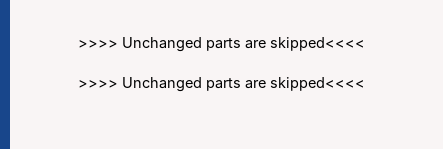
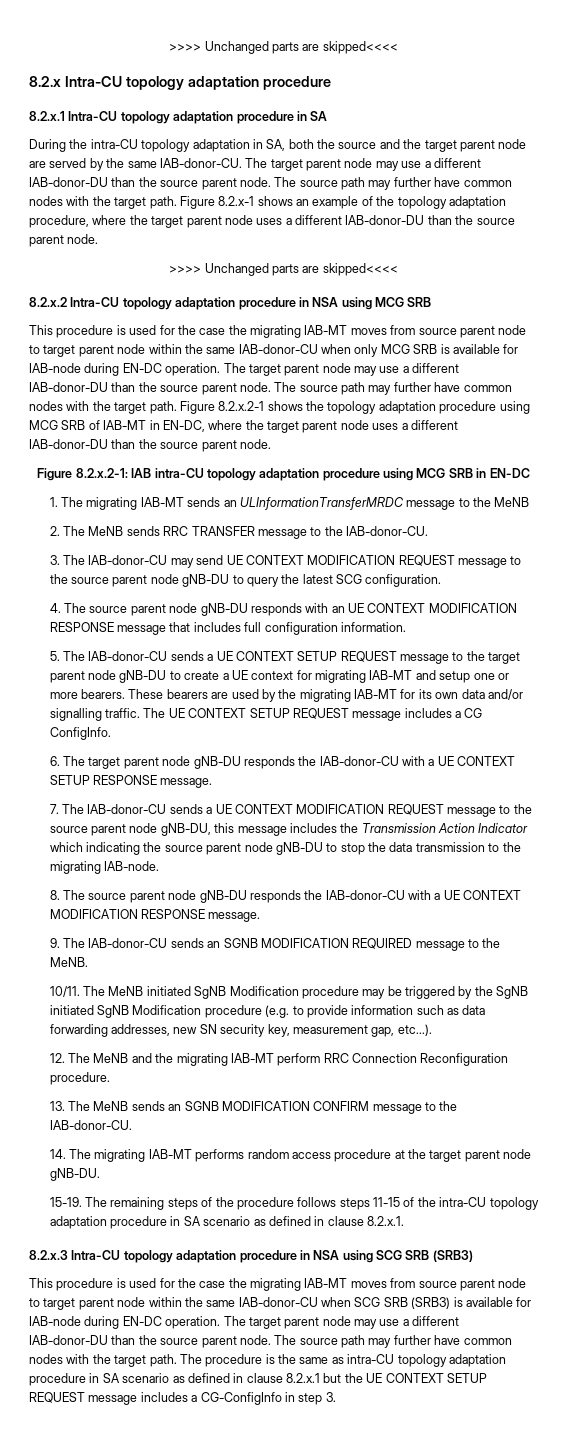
[78,37,365,52] [78,77,365,92] >>>> Unchanged parts are skipped<<<< // >>>> Unchanged parts are skipped<<<< -> [169,41,398,54] [29,76,331,90] [29,111,328,124] [29,139,527,152] [29,158,481,171] [29,177,512,190] [29,196,506,209] [29,215,515,228] [29,234,99,247] [169,263,398,276] [29,297,432,310] [29,325,527,338] [29,344,519,357] [29,363,460,376] [29,382,512,395] [29,401,530,414] [29,420,458,433] [29,439,271,452] [37,468,530,481] [49,497,530,510] [49,526,429,539] [49,555,522,568] [49,574,442,587] [49,603,517,616] [49,622,406,635] [49,651,521,664] [49,670,509,683] [49,689,523,702] [49,708,483,721] [49,727,111,740] [49,756,516,769] [49,775,213,788] [49,804,532,817] [49,823,529,836] [49,842,521,855] [49,861,160,874] [49,890,522,903] [49,909,261,922] [49,938,501,951] [49,957,88,967] [49,986,529,999] [49,1005,486,1018] [49,1024,432,1037] [49,1053,509,1066] [49,1072,110,1085] [49,1101,458,1114] [49,1120,132,1130] [49,1149,532,1162] [49,1168,100,1181] [49,1197,539,1210] [49,1216,405,1229] [29,1250,473,1263] [29,1278,527,1291] [29,1297,532,1310] [29,1316,460,1329] [29,1335,512,1348] [29,1354,506,1367] [29,1373,487,1386] [29,1392,336,1405] >>>> Unchanged parts are skipped<<<< // 8.2.x Intra-CU topology adaptation procedure // 8.2.x.1 Intra-CU topology adaptation procedure in SA // During the intra-CU topology adaptation in SA, both the source and the target parent node are served by the same IAB-donor-CU. The target parent node may use a different IAB-donor-DU than the source parent node. The source path may further have common nodes with the target path. Figure 8.2.x-1 shows an example of the topology adaptation procedure, where the target parent node uses a different IAB-donor-DU than the source parent node. // >>>> Unchanged parts are skipped<<<< // 8.2.x.2 Intra-CU topology adaptation procedure in NSA using MCG SRB // This procedure is used for the case the migrating IAB-MT moves from source parent node to target parent node within the same IAB-donor-CU when only MCG SRB is available for IAB-node during EN-DC operation. The target parent node may use a different IAB-donor-DU than the source parent node. The source path may further have common nodes with the target path. Figure 8.2.x.2-1 shows the topology adaptation procedure using MCG SRB of IAB-MT in EN-DC, where the target parent node uses a different IAB-donor-DU than the source parent node. // Figure 8.2.x.2-1: IAB intra-CU topology adaptation procedure using MCG SRB in EN-DC // 1. The migrating IAB-MT sends an ULInformationTransferMRDC message to the MeNB // 2. The MeNB sends RRC TRANSFER message to the IAB-donor-CU. // 3. The IAB-donor-CU may send UE CONTEXT MODIFICATION REQUEST message to the source parent node gNB-DU to query the latest SCG configuration. // 4. The source parent node gNB-DU responds with an UE CONTEXT MODIFICATION RESPONSE message that includes full configuration information. // 5. The IAB-donor-CU sends a UE CONTEXT SETUP REQUEST message to the target parent node gNB-DU to create a UE context for migrating IAB-MT and setup one or more bearers. These bearers are used by the migrating IAB-MT for its own data and/or signalling traffic. The UE CONTEXT SETUP REQUEST message includes a CG ConfigInfo. // 6. The target parent node gNB-DU responds the IAB-donor-CU with a UE CONTEXT SETUP RESPONSE message. // 7. The IAB-donor-CU sends a UE CONTEXT MODIFICATION REQUEST message to the source parent node gNB-DU, this message includes the Transmission Action Indicator which indicating the source parent node gNB-DU to stop the data transmission to the migrating IAB-node. // 8. The source parent node gNB-DU responds the IAB-donor-CU with a UE CONTEXT MODIFICATION RESPONSE message. // 9. The IAB-donor-CU sends an SGNB MODIFICATION REQUIRED message to the MeNB. // 10/11. The MeNB initiated SgNB Modification procedure may be triggered by the SgNB initiated SgNB Modification procedure (e.g. to provide information such as data forwarding addresses, new SN security key, measurement gap, etc...). // 12. The MeNB and the migrating IAB-MT perform RRC Connection Reconfiguration procedure. // 13. The MeNB sends an SGNB MODIFICATION CONFIRM message to the IAB-donor-CU. // 14. The migrating IAB-MT performs random access procedure at the target parent node gNB-DU. // 15-19. The remaining steps of the procedure follows steps 11-15 of the intra-CU topology adaptation procedure in SA scenario as defined in clause 8.2.x.1. // 8.2.x.3 Intra-CU topology adaptation procedure in NSA using SCG SRB (SRB3) // This procedure is used for the case the migrating IAB-MT moves from source parent node to target parent node within the same IAB-donor-CU when SCG SRB (SRB3) is available for IAB-node during EN-DC operation. The target parent node may use a different IAB-donor-DU than the source parent node. The source path may further have common nodes with the target path. The procedure is the same as intra-CU topology adaptation procedure in SA scenario as defined in clause 8.2.x.1 but the UE CONTEXT SETUP REQUEST message includes a CG-ConfigInfo in step 3.

